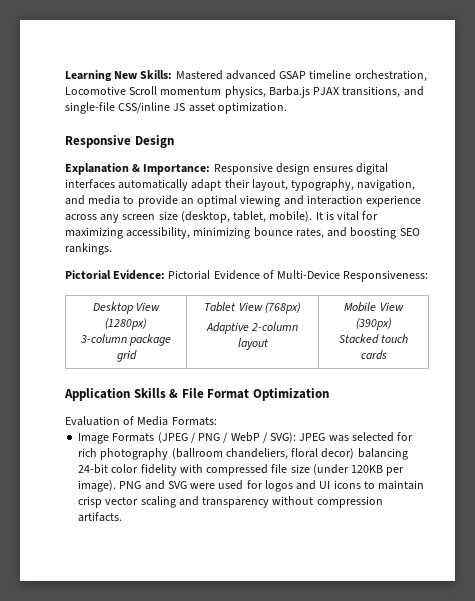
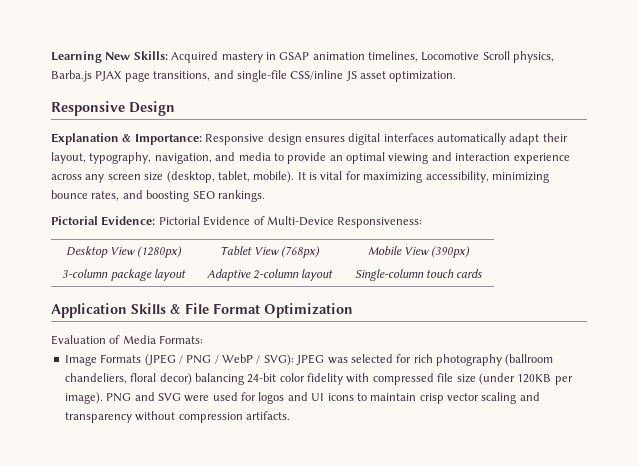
[175,70,427,82] Mastered advanced GSAP timeline orchestration, -> [171,51,418,63] Acquired mastery in GSAP animation timelines,
[160,87,222,95] momentum -> (510, 55) none
(340, 91) none -> [124,72,150,82] page
[116,350,137,362] grid -> [153,269,186,281] layout
[338,334,379,344] Stacked -> [354,269,424,281] Single-column

